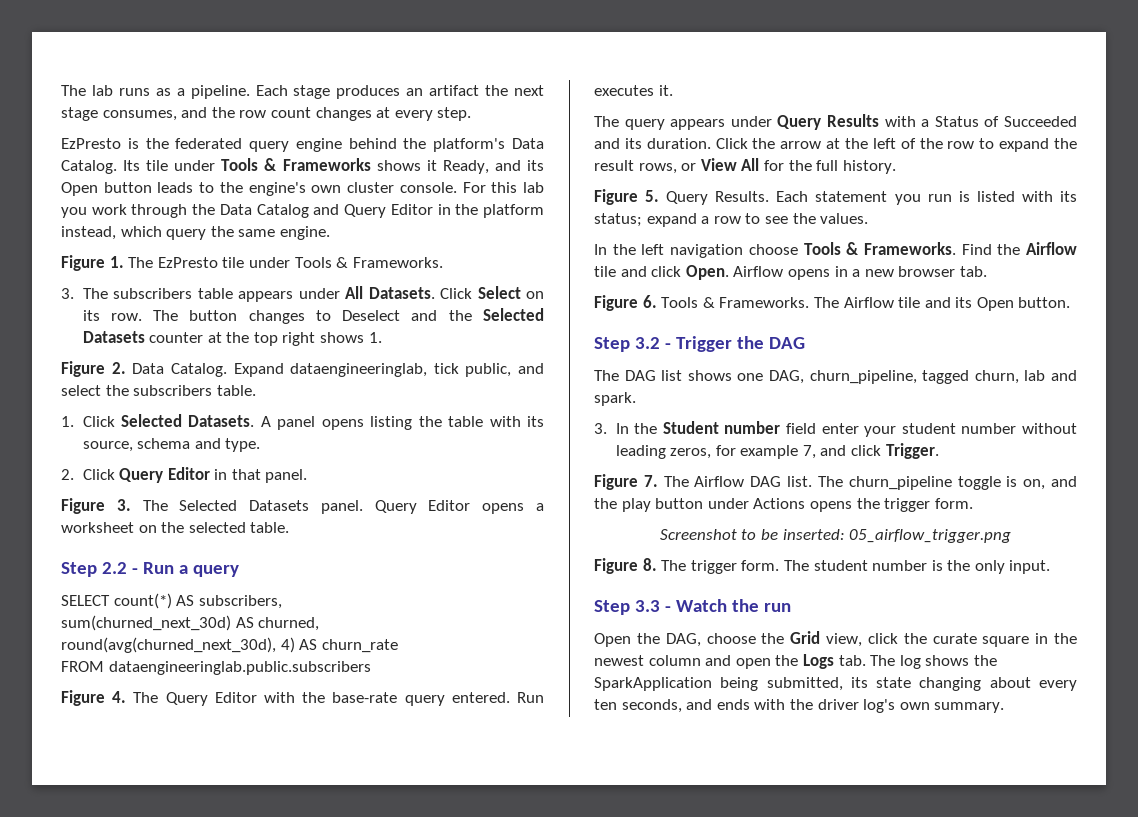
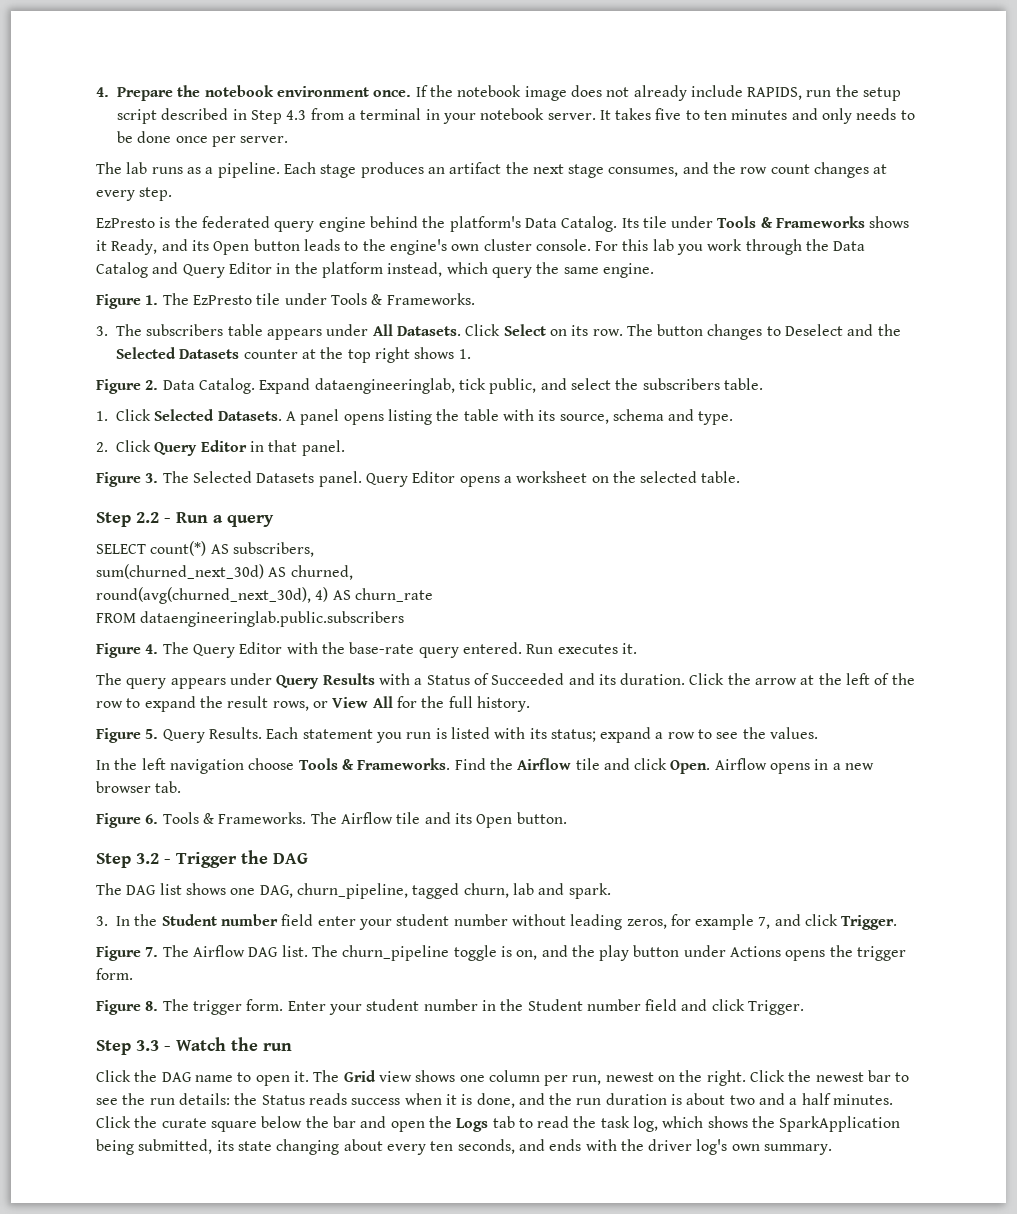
(61, 90) none -> [96,85,902,101] [117,108,915,124] [117,131,289,147] 4. Prepare the notebook environment once. If the notebook image does not already include RAPIDS, run the setup script described in Step 4.3 from a terminal in your notebook server. It takes five to ten minutes and only needs to be done once per server. //
[659,529,1012,543] // Screenshot to be inserted: 05_airflow_trigger.png -> (133, 974) none
[783,560,1051,574] The student number is the only input. -> [287,999,805,1015] Enter your student number in the Student number field and click Trigger.
[594,631,1077,647] [594,654,921,669] Open the DAG, choose the Grid view, click the curate square in the newest column and open the Logs tab. The log -> [96,1070,910,1086] [96,1093,894,1108] [96,1116,704,1132] Click the DAG name to open it. The Grid view shows one column per run, newest on the right. Click the newest bar to see the run details: the Status reads success when it is done, and the run duration is about two and a half minutes. Click the curate square below the bar and open the Logs tab to read the task log, which

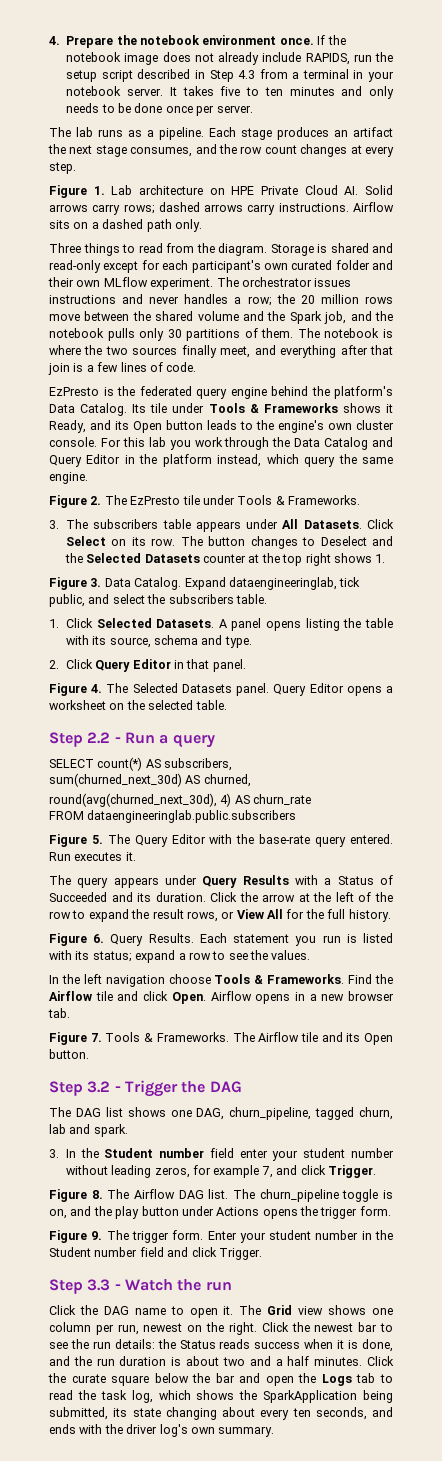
(173, 194) none -> [49,185,393,198] [49,202,394,215] [49,219,202,232] [49,243,393,256] [49,260,393,273] [48,277,352,290] [49,294,393,306] [49,311,393,324] [49,328,393,341] [49,345,394,358] [48,362,197,375] // Figure 1. Lab architecture on HPE Private Cloud AI. Solid arrows carry rows; dashed arrows carry instructions. Airflow sits on a dashed path only. // Three things to read from the diagram. Storage is shared and read-only except for each participant's own curated folder and their own MLflow experiment. The orchestrator issues instructions and never handles a row; the 20 million rows move between the shared volume and the Spark job, and the notebook pulls only 30 partitions of them. The notebook is where the two sources finally meet, and everything after that join is a few lines of code.
[145,295,159,305] 1. -> [90,496,102,505] 2.
[145,380,159,390] 2. -> [90,578,102,587] 3.
[145,473,159,483] 3. -> [91,684,103,693] 4.
[145,644,159,654] 4. -> [91,835,103,844] 5.
[145,729,159,739] 5. -> [93,934,105,943] 6.
[145,814,159,824] 6. -> [90,1033,102,1042] 7.
[145,947,159,957] 7. -> [91,1190,103,1199] 8.
[145,1001,159,1011] 8. -> [91,1231,103,1240] 9.

